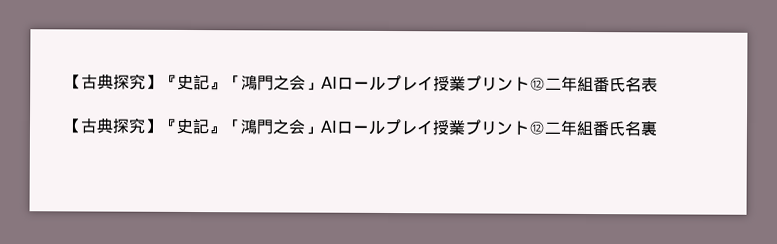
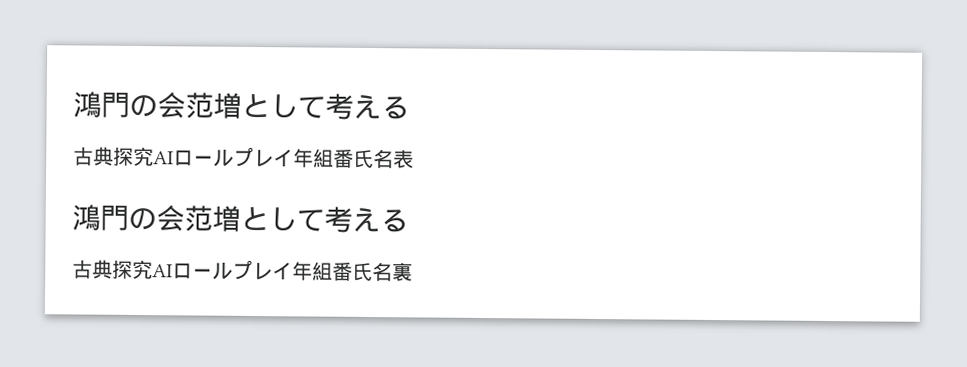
[65,73,658,93] [64,117,562,136] 【古典探究】『史記』「鴻門之会」AIロールプレイ授業プリント⑫二年組番氏名表 // 【古典探究】『史記』「鴻門之会」AIロールプレイ授業プリント⑫二 -> [73,91,410,120] [73,146,414,169] [72,204,409,233] [72,259,293,281] 鴻門の会范増として考える // 古典探究AIロールプレイ年組番氏名表 // 鴻門の会范増として考える // 古典探究AIロールプレイ

